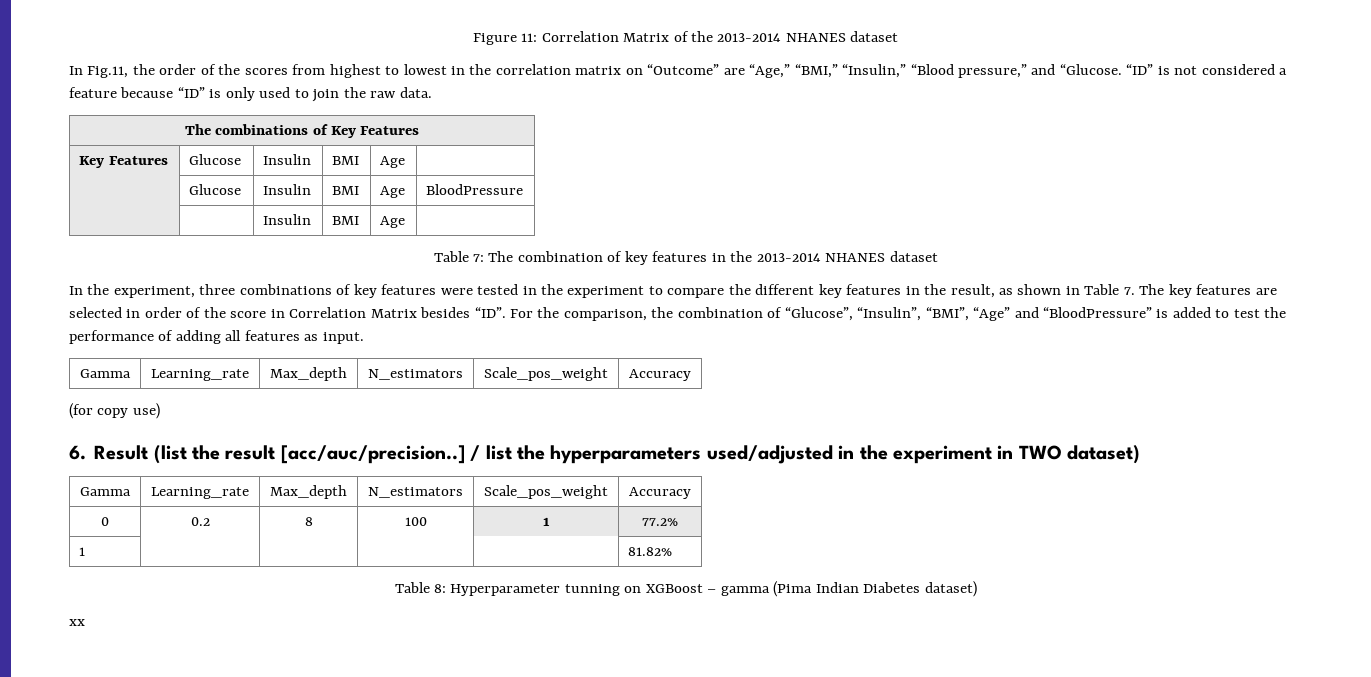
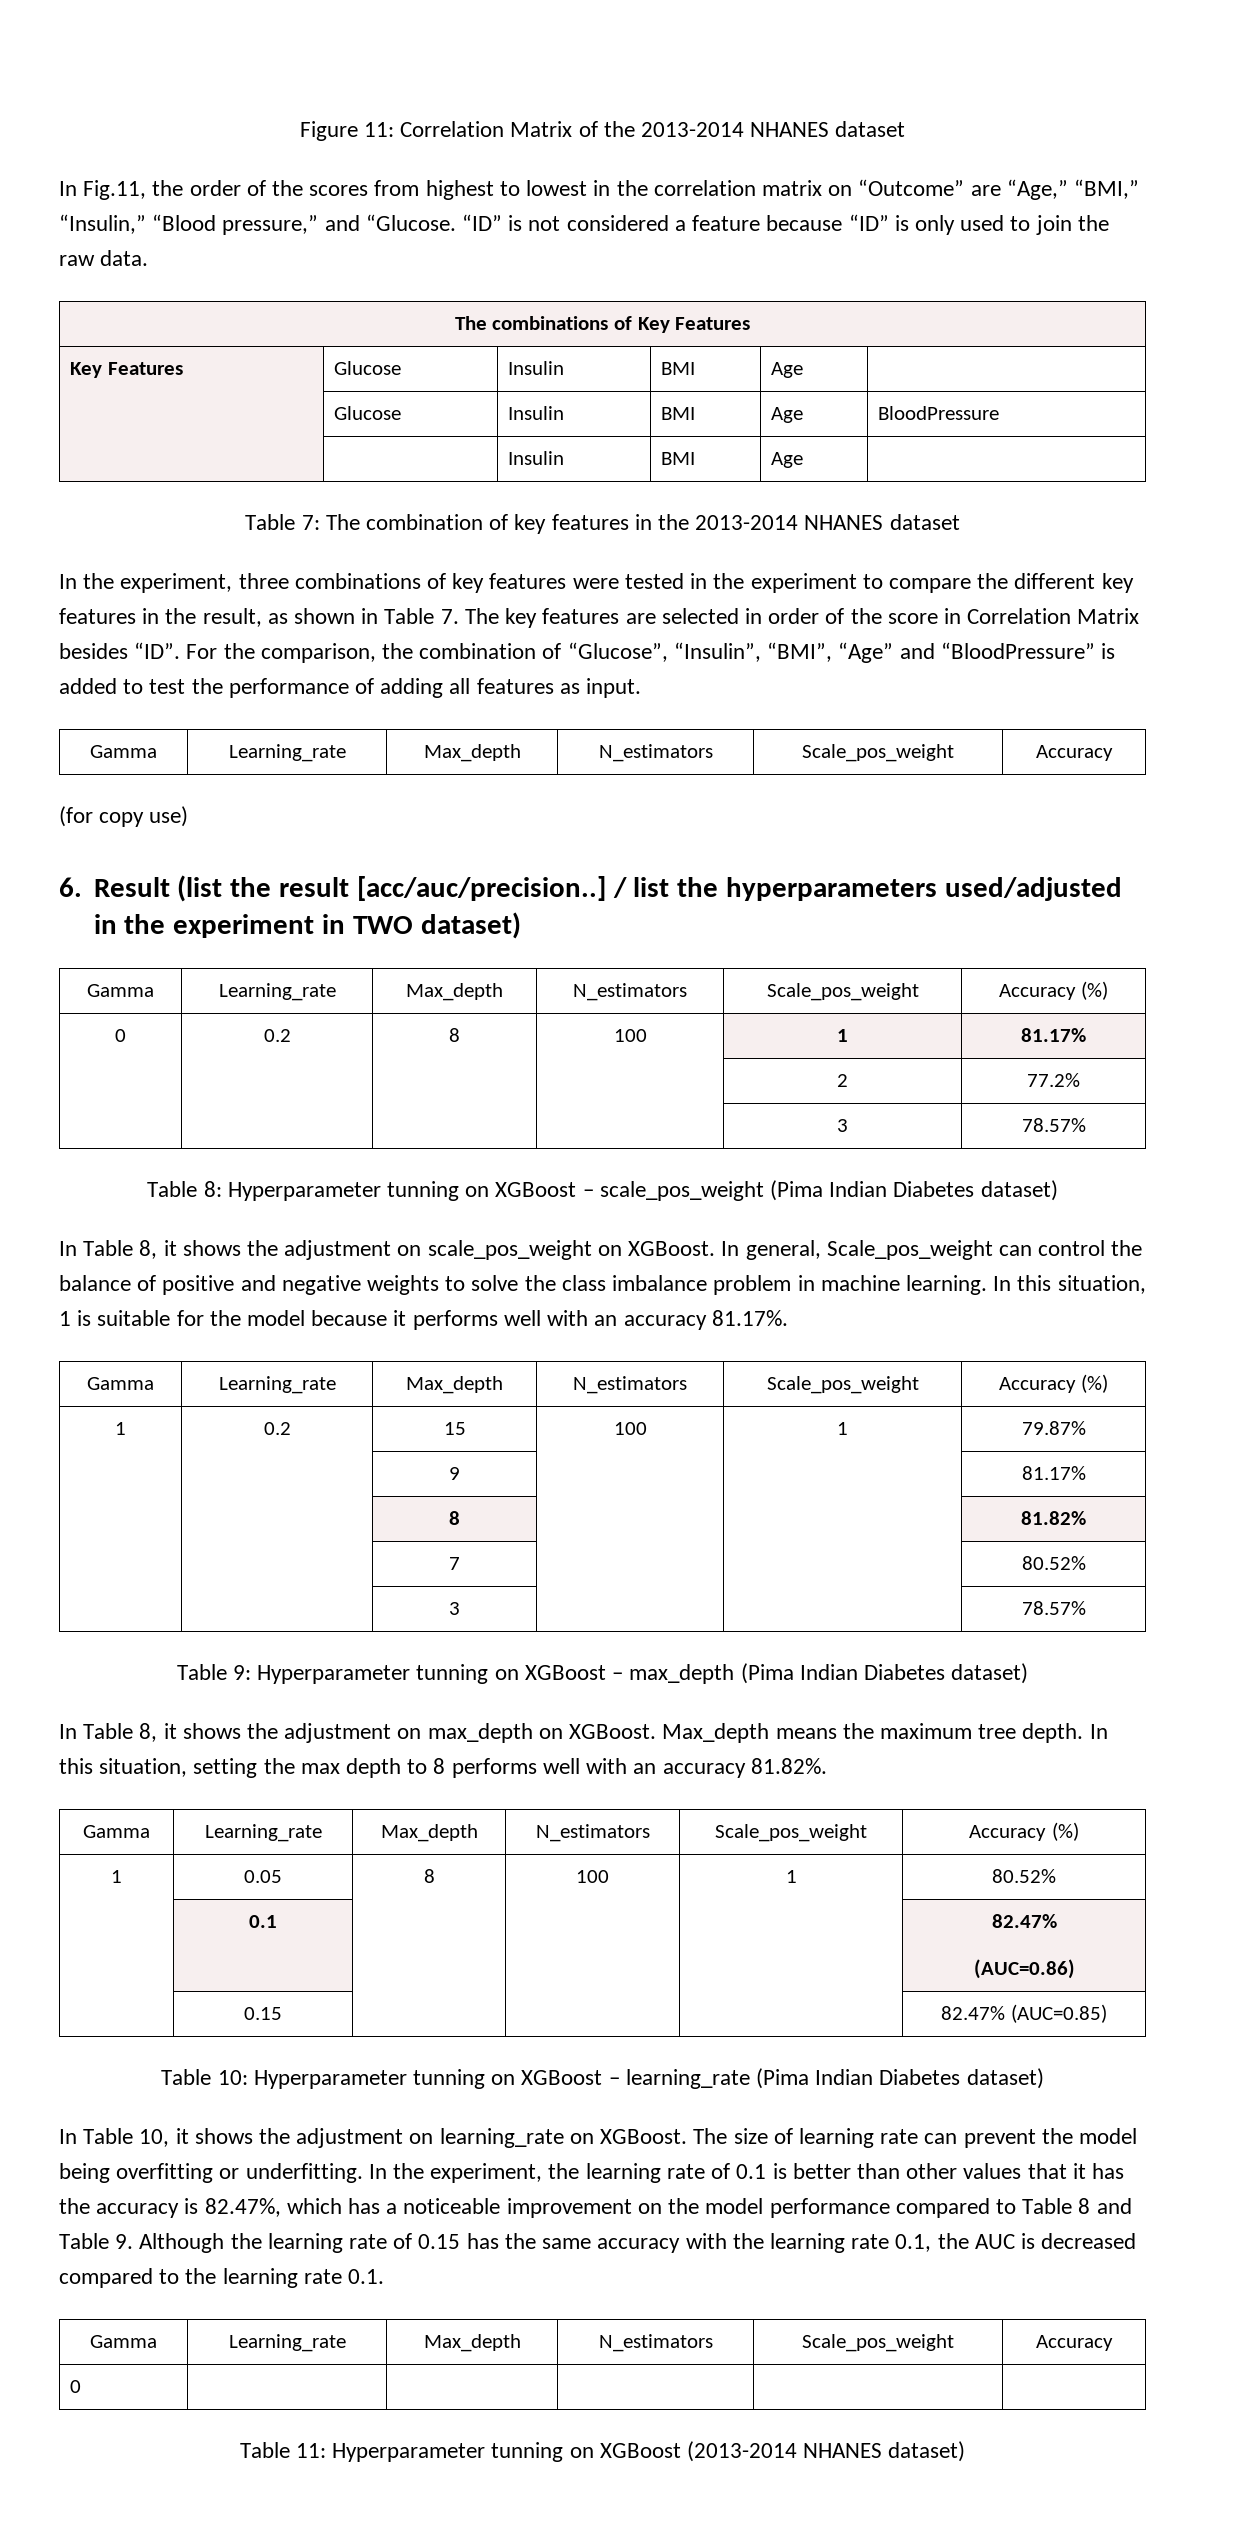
(691, 493) none -> [1081,981,1109,1000] (%)
[642,518,678,526] [79,547,86,556] [628,547,673,556] 77.2% // 1 | | | | | 81.82% -> [1021,1028,1086,1042] [837,1074,848,1087] [1027,1073,1080,1087] [837,1119,848,1132] [1021,1118,1086,1132] 81.17% // | | | | 2 | 77.2% // | | | | 3 | 78.57%
[720,581,977,597] [69,619,85,626] gamma (Pima Indian Diabetes dataset) // xx -> [599,1180,1058,1201] [59,1240,1143,1260] [59,1275,1146,1295] [59,1310,788,1330] [87,1377,154,1390] [218,1376,336,1394] [406,1376,503,1394] [573,1376,687,1394] [766,1376,919,1394] [998,1374,1109,1393] [115,1422,126,1435] [263,1422,291,1435] [443,1422,466,1435] [613,1422,647,1435] [837,1422,848,1435] [1021,1421,1086,1435] [449,1467,460,1480] [1021,1466,1086,1480] [449,1511,460,1525] [1021,1511,1086,1525] [449,1557,460,1570] [1021,1556,1086,1570] [449,1602,460,1615] [1021,1601,1086,1615] [176,1663,1029,1684] [59,1723,1108,1743] [59,1758,827,1778] [83,1825,150,1838] [204,1824,322,1842] [380,1824,478,1842] [535,1824,650,1842] [715,1824,867,1842] [969,1822,1079,1841] [111,1870,122,1883] [244,1870,282,1883] [423,1869,435,1883] [576,1870,609,1883] [785,1870,797,1883] [992,1869,1056,1883] [249,1915,277,1928] [991,1914,1057,1928] [973,1959,1075,1979] [244,2007,282,2020] [941,2004,1107,2023] [161,2068,1044,2089] [59,2128,1137,2148] [59,2163,1124,2183] [59,2198,1132,2218] [59,2233,1137,2253] [59,2268,385,2288] [90,2335,157,2348] [228,2334,346,2352] [423,2334,521,2352] [598,2334,713,2352] [802,2334,954,2352] [1035,2335,1113,2351] [70,2380,82,2393] [239,2441,966,2462] scale_pos_weight (Pima Indian Diabetes dataset) // In Table 8, it shows the adjustment on scale_pos_weight on XGBoost. In general, Scale_pos_weight can control the balance of positive and negative weights to solve the class imbalance problem in machine learning. In this situation, 1 is suitable for the model because it performs well with an accuracy 81.17%. // Gamma | Learning_rate | Max_depth | N_estimators | Scale_pos_weight | Accuracy (%) // 1 | 0.2 | 15 | 100 | 1 | 79.87% // | | 9 | | | 81.17% // | | 8 | | | 81.82% // | | 7 | | | 80.52% // | | 3 | | | 78.57% // Table 9: Hyperparameter tunning on XGBoost – max_depth (Pima Indian Diabetes dataset) // In Table 8, it shows the adjustment on max_depth on XGBoost. Max_depth means the maximum tree depth. In this situation, setting the max depth to 8 performs well with an accuracy 81.82%. // Gamma | Learning_rate | Max_depth | N_estimators | Scale_pos_weight | Accuracy (%) // 1 | 0.05 | 8 | 100 | 1 | 80.52% // | 0.1 | | | | 82.47% // (AUC=0.86) // | 0.15 | | | | 82.47% (AUC=0.85) // Table 10: Hyperparameter tunning on XGBoost – learning_rate (Pima Indian Diabetes dataset) // In Table 10, it shows the adjustment on learning_rate on XGBoost. The size of learning rate can prevent the model being overfitting or underfitting. In the experiment, the learning rate of 0.1 is better than other values that it has the accuracy is 82.47%, which has a noticeable improvement on the model performance compared to Table 8 and Table 9. Although the learning rate of 0.15 has the same accuracy with the learning rate 0.1, the AUC is decreased compared to the learning rate 0.1. // Gamma | Learning_rate | Max_depth | N_estimators | Scale_pos_weight | Accuracy // 0 | | | | | // Table 11: Hyperparameter tunning on XGBoost (2013-2014 NHANES dataset)

